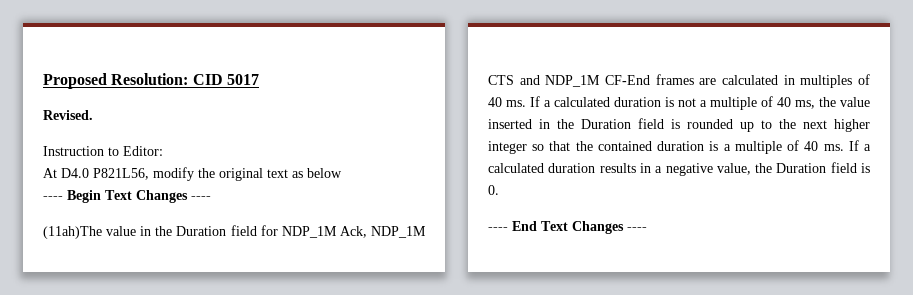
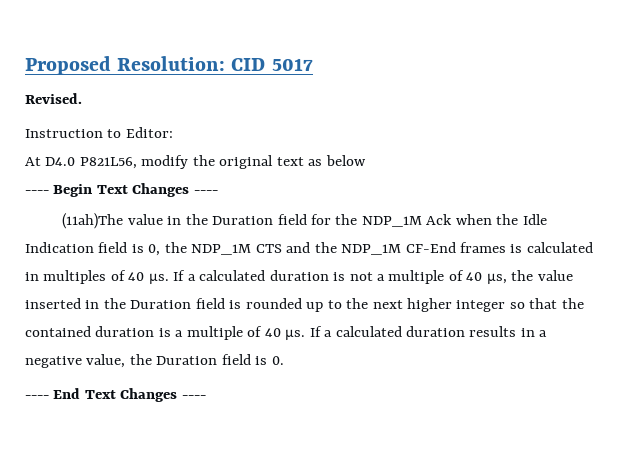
[281,226,367,238] NDP_1M Ack, -> [335,214,547,227] [25,242,187,256] the NDP_1M Ack when the Idle Indication field is 0, the
(540, 80) none -> [314,242,337,253] the
[699,78,717,85] are -> [510,244,523,253] is
[506,100,526,107] ms. -> [148,273,169,285] μs.
[795,100,815,109] ms, -> [486,273,507,285] μs,
[823,144,844,151] ms. -> [285,329,306,341] μs.

